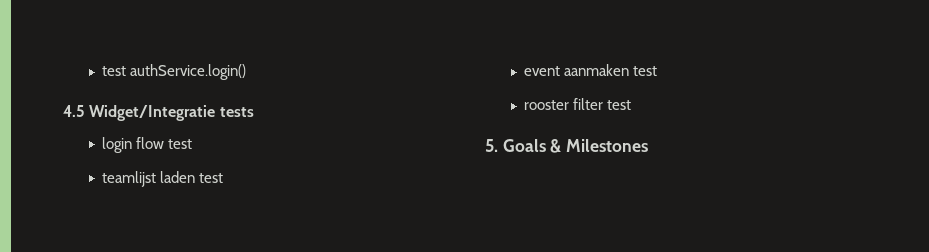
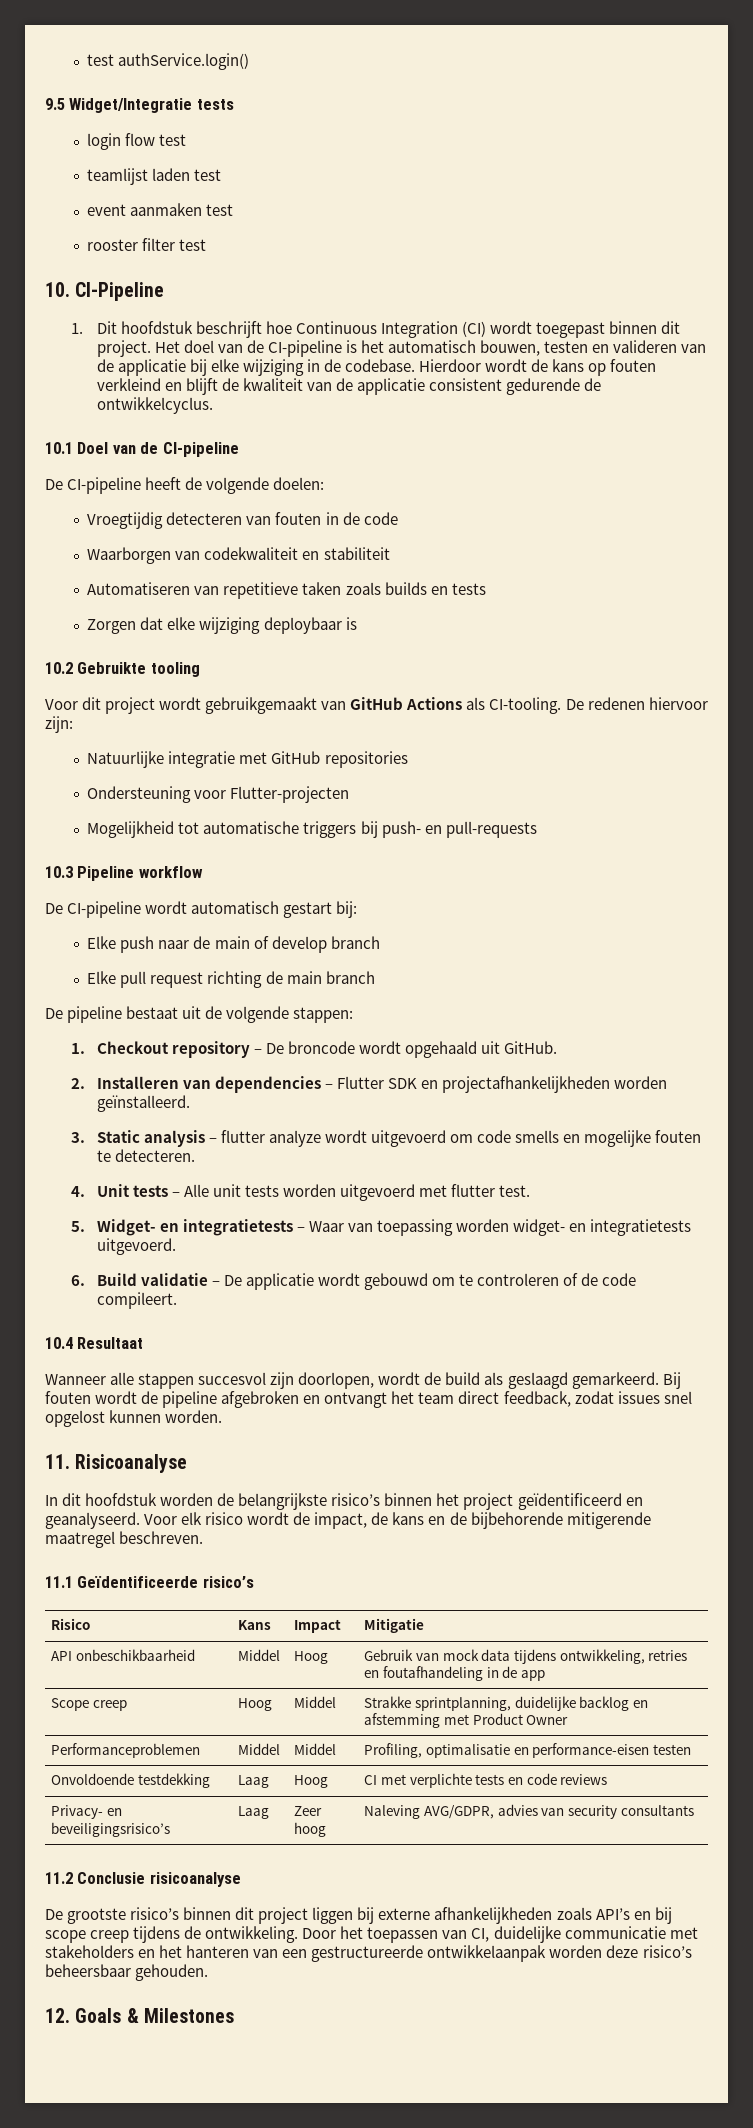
[63,105,85,117] 4.5 -> [45,98,65,110] 9.5
[485,139,498,152] 5. -> [45,282,165,301] [70,321,681,338] [96,340,707,357] [96,359,657,376] [96,378,602,395] [96,397,213,414] [45,442,239,457] [45,477,325,494] [87,512,398,529] [87,547,390,564] [87,582,486,599] [87,617,357,634] [45,662,200,677] [45,697,708,714] [45,716,73,733] [87,751,408,768] [87,786,350,803] [87,821,537,838] [45,866,203,881] [45,901,358,918] [87,936,380,953] [87,971,375,988] [45,1006,354,1023] [70,1041,558,1058] [70,1076,668,1093] [96,1095,190,1112] [70,1130,702,1147] [96,1149,195,1162] [70,1184,531,1201] [70,1219,692,1236] [96,1238,176,1255] [70,1273,637,1290] [96,1292,177,1309] [45,1337,144,1349] [45,1372,681,1389] [45,1391,692,1408] [45,1410,223,1427] [45,1454,188,1473] [45,1493,643,1510] [45,1512,651,1529] [45,1531,204,1548] [45,1576,254,1588] [51,1618,91,1630] [238,1620,272,1630] [294,1619,342,1633] [364,1618,425,1633] [51,1649,196,1661] [238,1649,281,1661] [294,1651,329,1664] [364,1649,688,1664] [364,1666,545,1681] [51,1698,128,1711] [238,1698,273,1711] [294,1696,337,1708] [364,1696,648,1711] [364,1713,569,1728] [51,1743,201,1758] [238,1743,281,1755] [294,1743,337,1755] [364,1743,691,1758] [51,1773,211,1788] [238,1775,270,1788] [294,1775,329,1788] [364,1773,608,1788] [51,1805,123,1819] [51,1822,171,1837] [238,1806,270,1819] [294,1806,323,1816] [294,1822,327,1837] [364,1804,694,1819] [45,1872,241,1887] [45,1907,672,1924] [45,1926,698,1943] [45,1945,692,1962] [45,1964,209,1981] [45,2008,70,2023] 10. CI-Pipeline // 1. Dit hoofdstuk beschrijft hoe Continuous Integration (CI) wordt toegepast binnen dit project. Het doel van de CI-pipeline is het automatisch bouwen, testen en valideren van de applicatie bij elke wijziging in de codebase. Hierdoor wordt de kans op fouten verkleind en blijft de kwaliteit van de applicatie consistent gedurende de ontwikkelcyclus. // 10.1 Doel van de CI-pipeline // De CI-pipeline heeft de volgende doelen: // Vroegtijdig detecteren van fouten in de code // Waarborgen van codekwaliteit en stabiliteit // Automatiseren van repetitieve taken zoals builds en tests // Zorgen dat elke wijziging deploybaar is // 10.2 Gebruikte tooling // Voor dit project wordt gebruikgemaakt van GitHub Actions als CI-tooling. De redenen hiervoor zijn: // Natuurlijke integratie met GitHub repositories // Ondersteuning voor Flutter-projecten // Mogelijkheid tot automatische triggers bij push- en pull-requests // 10.3 Pipeline workflow // De CI-pipeline wordt automatisch gestart bij: // Elke push naar de main of develop branch // Elke pull request richting de main branch // De pipeline bestaat uit de volgende stappen: // 1. Checkout repository – De broncode wordt opgehaald uit GitHub. // 2. Installeren van dependencies – Flutter SDK en projectafhankelijkheden worden geïnstalleerd. // 3. Static analysis – flutter analyze wordt uitgevoerd om code smells en mogelijke fouten te detecteren. // 4. Unit tests – Alle unit tests worden uitgevoerd met flutter test. // 5. Widget- en integratietests – Waar van toepassing worden widget- en integratietests uitgevoerd. // 6. Build validatie – De applicatie wordt gebouwd om te controleren of de code compileert. // 10.4 Resultaat // Wanneer alle stappen succesvol zijn doorlopen, wordt de build als geslaagd gemarkeerd. Bij fouten wordt de pipeline afgebroken en ontvangt het team direct feedback, zodat issues snel opgelost kunnen worden. // 11. Risicoanalyse // In dit hoofdstuk worden de belangrijkste risico’s binnen het project geïdentificeerd en geanalyseerd. Voor elk risico wordt de impact, de kans en de bijbehorende mitigerende maatregel beschreven. // 11.1 Geïdentificeerde risico’s // Risico | Kans | Impact | Mitigatie // API onbeschikbaarheid | Middel | Hoog | Gebruik van mock data tijdens ontwikkeling, retries en foutafhandeling in de app // Scope creep | Hoog | Middel | Strakke sprintplanning, duidelijke backlog en afstemming met Product Owner // Performanceproblemen | Middel | Middel | Profiling, optimalisatie en performance-eisen testen // Onvoldoende testdekking | Laag | Hoog | CI met verplichte tests en code reviews // Privacy- en beveiligingsrisico’s | Laag | Zeer hoog | Naleving AVG/GDPR, advies van security consultants // 11.2 Conclusie risicoanalyse // De grootste risico’s binnen dit project liggen bij externe afhankelijkheden zoals API’s en bij scope creep tijdens de ontwikkeling. Door het toepassen van CI, duidelijke communicatie met stakeholders en het hanteren van een gestructureerde ontwikkelaanpak worden deze risico’s beheersbaar gehouden. // 12.

